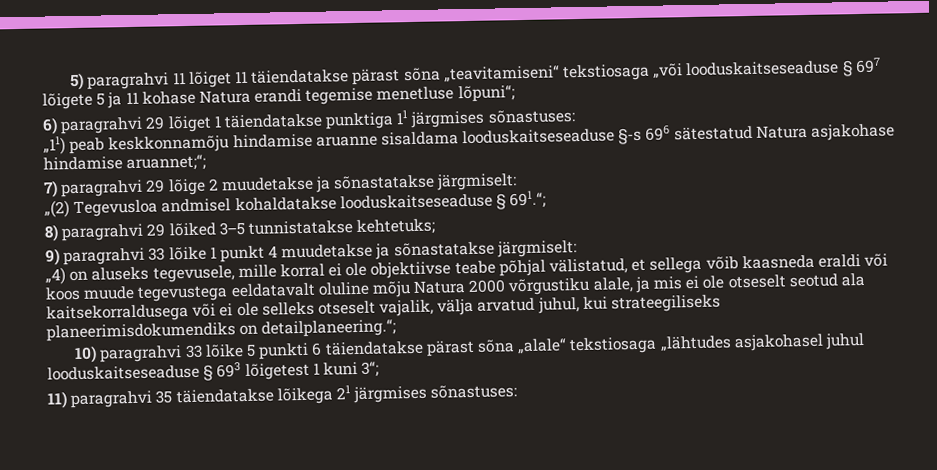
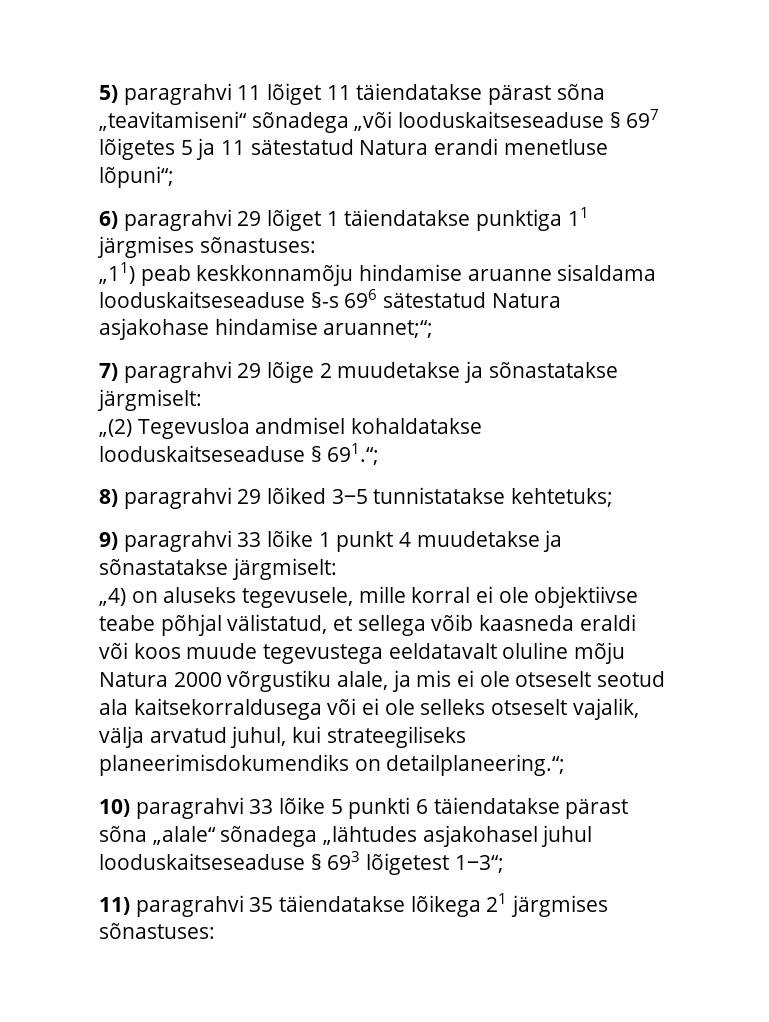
[561,63,650,82] tekstiosaga -> [251,112,349,133] sõnadega
[42,92,93,110] lõigete -> [99,138,175,160] lõigetes
[141,90,196,105] kohase -> [250,139,354,155] sätestatud
[305,87,374,105] tegemise -> (499, 146) none
[569,336,658,355] tekstiosaga -> [220,826,318,847] sõnadega
[312,361,380,377] 1 kuni 3“; -> [454,855,504,873] 1‒3“;

